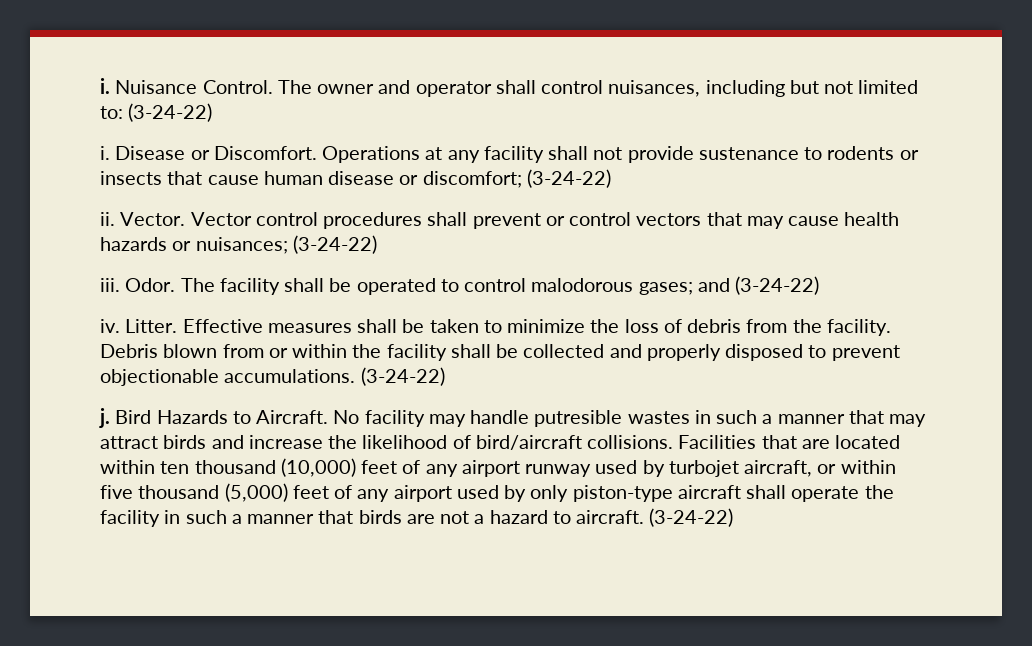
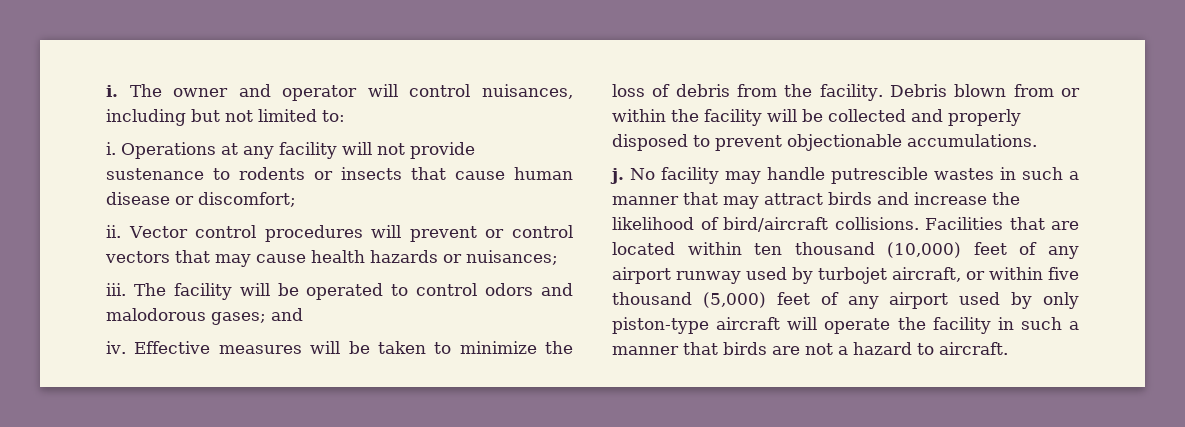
[100,78,273,94] i. Nuisance Control. -> [106,85,118,97] i.
[495,80,536,94] shall -> [367,84,398,97] will
[128,103,213,122] [100,146,317,160] (3-24-22) // i. Disease or Discomfort. -> [106,142,116,155] // i.
[548,146,589,160] shall -> [342,142,372,155] will
[526,169,611,188] (3-24-22) -> (296, 199) none
[120,212,186,226] Vector. -> (121, 231) none
[427,212,468,226] shall -> [371,225,402,238] will
[292,235,377,254] (3-24-22) -> (558, 257) none
[125,278,176,292] Odor. -> (126, 289) none
[284,278,325,292] shall -> [239,283,270,296] will
(527, 285) none -> [485,283,574,296] odors and
[735,276,820,295] (3-24-22) -> (303, 314) none
[125,319,178,333] Litter. -> (126, 347) none
[357,319,398,333] shall -> [310,341,341,354] will
[450,344,491,358] shall -> [767,109,797,122] will
[360,367,445,386] (3-24-22) -> (1037, 140) none
[115,410,329,424] Bird Hazards to Aircraft. -> (624, 176) none
[534,410,623,427] putresible -> [831,167,928,184] putrescible
[746,485,787,499] shall -> [787,317,818,330] will
[649,508,734,527] (3-24-22) -> (1008, 348) none

